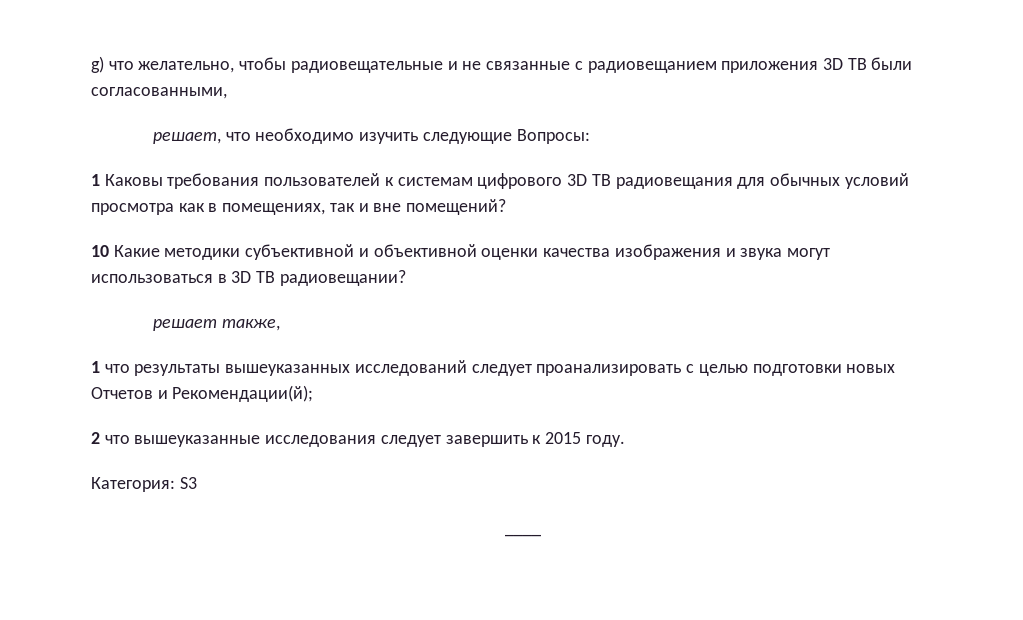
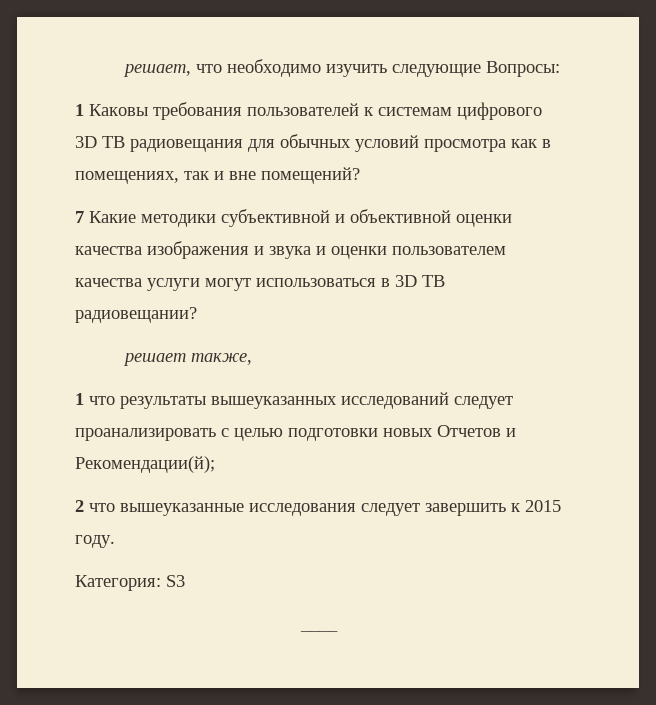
[91,56,913,73] [91,87,227,99] g) что желательно, чтобы радиовещательные и не связанные с радиовещанием приложения 3D ТВ были согласованными, // -> (123, 70) none
[91,245,109,257] 10 -> [75,211,84,223] 7
(783, 254) none -> [316,246,506,259] [75,278,200,291] и оценки пользователем качества услуги

